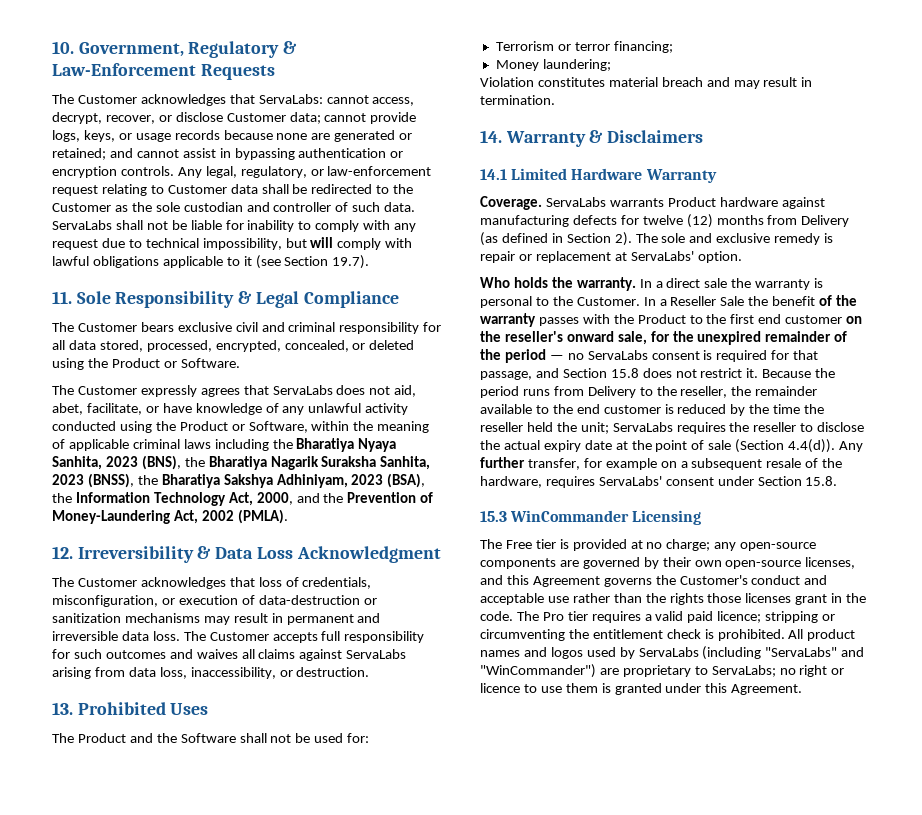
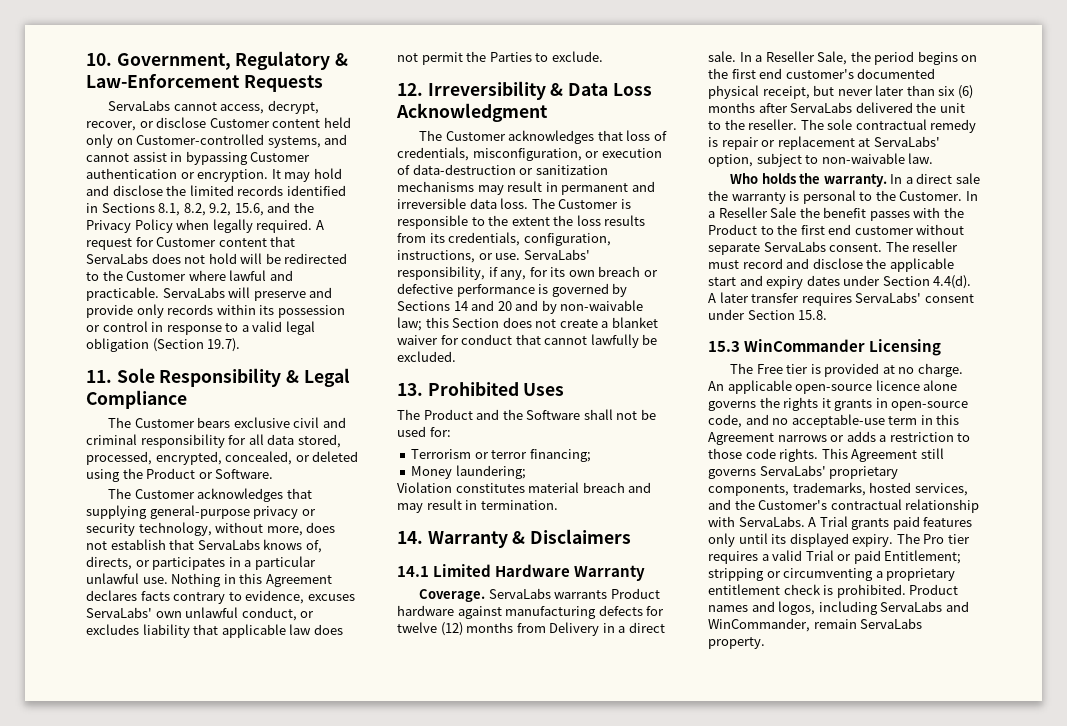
[52,94,323,106] The Customer acknowledges that ServaLabs: -> [108,100,171,111] ServaLabs
[289,112,417,124] [52,130,413,142] [52,148,106,160] data; cannot provide logs, keys, or usage records because none are generated or retained; -> [272,117,351,128] [86,134,321,148] content held only on Customer-controlled systems,
(295, 154) none -> [250,152,311,162] Customer
[52,166,432,178] [52,184,289,196] encryption controls. Any legal, regulatory, or law-enforcement request relating to Customer data shall -> [197,168,342,182] [86,185,346,196] [86,202,314,216] [86,219,324,233] [86,236,296,250] [86,253,263,264] encryption. It may hold and disclose the limited records identified in Sections 8.1, 8.2, 9.2, 15.6, and the Privacy Policy when legally required. A request for Customer content that ServaLabs does not hold will
[114,202,416,212] [52,220,417,232] [52,237,413,250] [52,255,329,269] as the sole custodian and controller of such data. ServaLabs shall not be liable for inability to comply with any request due to technical impossibility, but will comply with lawful obligations applicable to it (see Section -> [188,270,293,281] [86,287,333,301] [86,304,345,318] [86,321,315,335] [86,338,204,352] where lawful and practicable. ServaLabs will preserve and provide only records within its possession or control in response to a valid legal obligation (Section
[140,385,417,397] [52,403,409,415] [52,421,430,433] [52,438,397,452] [52,455,431,470] [52,473,426,488] [52,492,434,506] [52,509,288,524] expressly agrees that ServaLabs does not aid, abet, facilitate, or have knowledge of any unlawful activity conducted using the Product or Software, within the meaning of applicable criminal laws including the Bharatiya Nyaya Sanhita, 2023 (BNS), the Bharatiya Nagarik Suraksha Sanhita, 2023 (BNSS), the Bharatiya Sakshya Adhiniyam, 2023 (BSA), the Information Technology Act, 2000, and the Prevention of Money-Laundering Act, 2002 (PMLA). -> [197,488,312,502] [86,505,316,519] [86,522,336,536] [86,539,322,553] [86,556,316,570] [86,573,332,587] [86,590,355,604] [86,607,315,621] [86,624,343,638] [397,51,603,65] acknowledges that supplying general-purpose privacy or security technology, without more, does not establish that ServaLabs knows of, directs, or participates in a particular unlawful use. Nothing in this Agreement declares facts contrary to evidence, excuses ServaLabs' own unlawful conduct, or excludes liability that applicable law does not permit the Parties to exclude.
[272,631,425,643] [52,649,407,661] [52,667,370,679] accepts full responsibility for such outcomes and waives all claims against ServaLabs arising from data loss, inaccessibility, or destruction. -> [620,199,631,209] [397,215,646,229] [397,232,611,246] [397,249,590,263] [397,266,658,280] [397,283,628,297] [397,300,644,314] [397,317,658,331] [397,334,658,348] [397,351,456,362] is responsible to the extent the loss results from its credentials, configuration, instructions, or use. ServaLabs' responsibility, if any, for its own breach or defective performance is governed by Sections 14 and 20 and by non-waivable law; this Section does not create a blanket waiver for conduct that cannot lawfully be excluded.
[480,232,771,246] (as defined in Section 2). The sole and exclusive -> [602,622,665,633] [708,51,978,65] [708,68,936,79] [708,85,973,99] [708,102,965,113] [708,119,927,130] in a direct sale. In a Reseller Sale, the period begins on the first end customer's documented physical receipt, but never later than six (6) months after ServaLabs delivered the unit to the reseller. The sole contractual
[697,251,742,263] option. -> [708,153,934,167] option, subject to non-waivable law.
[819,295,858,306] [480,313,536,327] of the warranty -> (867, 212) none
[846,316,863,324] [480,331,848,345] [480,349,819,363] [480,368,836,380] [480,386,818,398] [480,404,825,416] [480,422,865,434] [480,439,864,453] [480,457,843,470] [480,476,542,488] on the reseller's onward sale, for the unexpired remainder of the period — no ServaLabs consent is required for that passage, and Section 15.8 does not restrict it. Because the period runs from Delivery to the reseller, the remainder available to the end customer is reduced by the time the reseller held the unit; ServaLabs requires the reseller to disclose the actual expiry date at the point of sale (Section 4.4(d)). Any further transfer, for example on a subsequent resale of the hardware, -> [916,224,965,235] [708,241,959,255] [708,258,954,272] [708,275,972,289] [708,292,800,303] without separate ServaLabs consent. The reseller must record and disclose the applicable start and expiry dates under Section 4.4(d). A later transfer
[666,539,817,551] [480,557,856,569] [480,575,828,587] [480,593,867,605] [480,611,513,621] charge; any open-source components are governed by their own open-source licenses, and this Agreement governs the Customer's conduct and acceptable use rather than the rights those licenses grant in the code. -> [917,363,963,377] [708,380,958,394] [708,397,969,411] [708,414,960,428] [708,431,971,445] [708,448,944,462] [708,465,899,479] [708,482,968,496] [708,499,980,513] [708,516,973,530] [708,533,894,547] charge. An applicable open-source licence alone governs the rights it grants in open-source code, and no acceptable-use term in this Agreement narrows or adds a restriction to those code rights. This Agreement still governs ServaLabs' proprietary components, trademarks, hosted services, and the Customer's contractual relationship with ServaLabs. A Trial grants paid features only until its displayed expiry.
[687,611,762,623] paid licence; -> [805,550,962,564] Trial or paid Entitlement;
[568,629,589,639] the -> [875,568,956,581] a proprietary
[788,629,856,641] [480,646,865,660] [480,664,845,678] [480,683,803,695] All product names and logos used by ServaLabs (including "ServaLabs" and "WinCommander") are proprietary to ServaLabs; no right or licence to use them is granted under this Agreement. -> [909,584,959,595] [708,601,969,615] [708,618,923,632] [708,637,765,649] Product names and logos, including ServaLabs and WinCommander, remain ServaLabs property.

